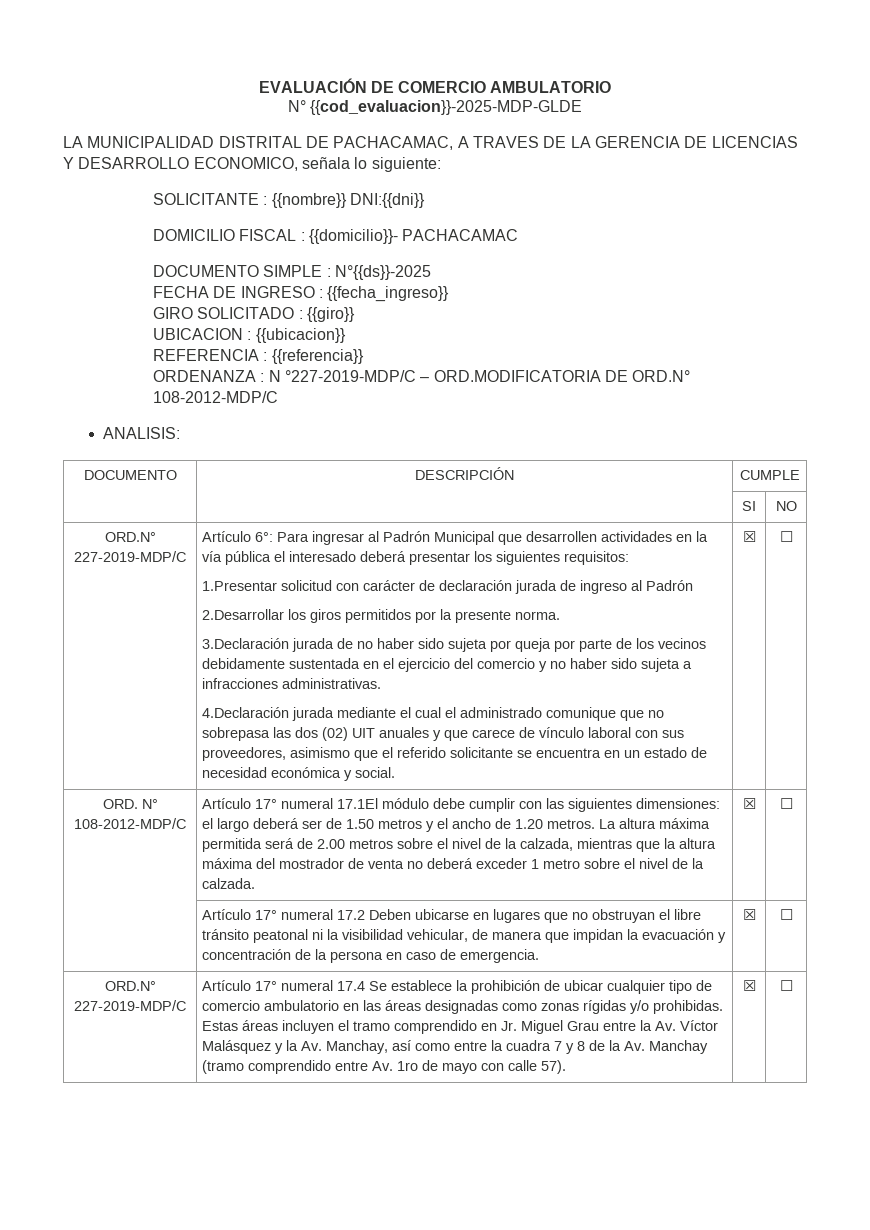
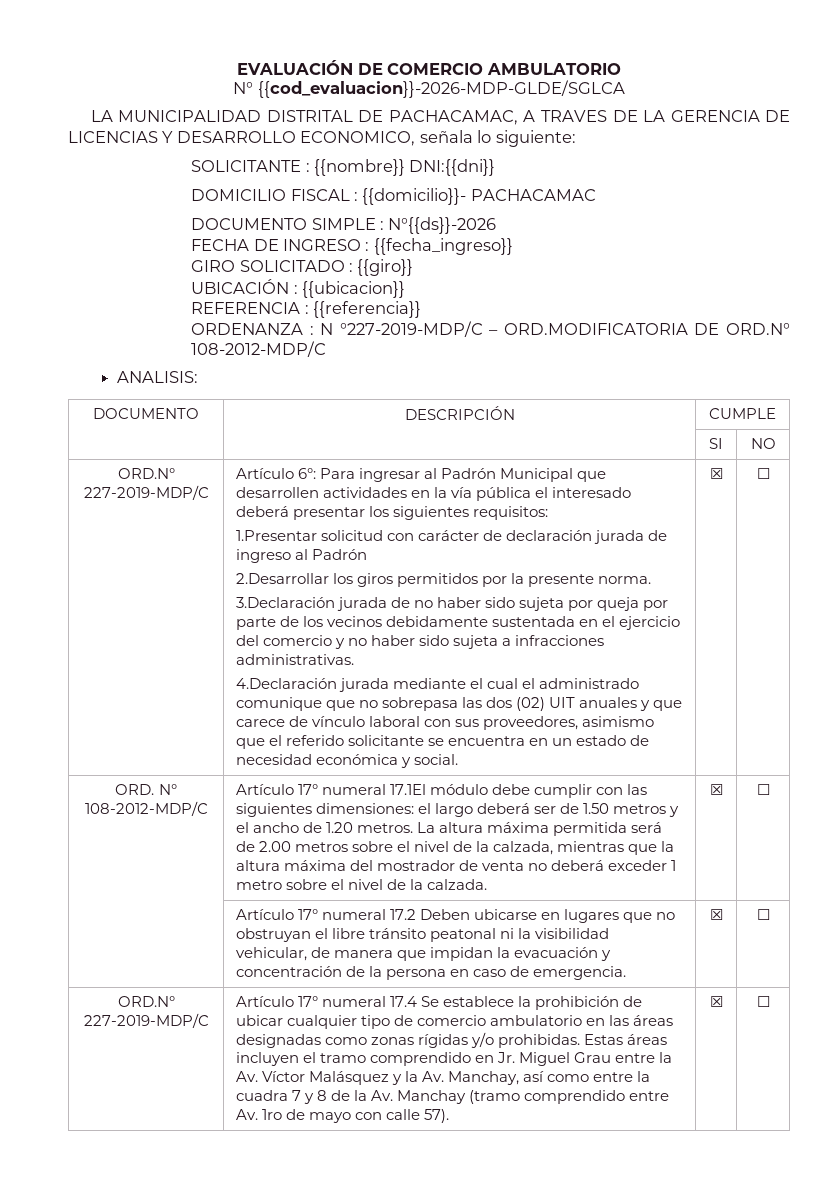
[310,100,583,115] {{cod_evaluacion}}-2025-MDP-GLDE -> [257,80,625,98] {{cod_evaluacion}}-2026-MDP-GLDE/SGLCA
[335,265,432,280] N°{{ds}}-2025 -> [388,217,497,234] N°{{ds}}-2026
[153,328,244,340] UBICACION -> [191,279,290,294] UBICACIÓN

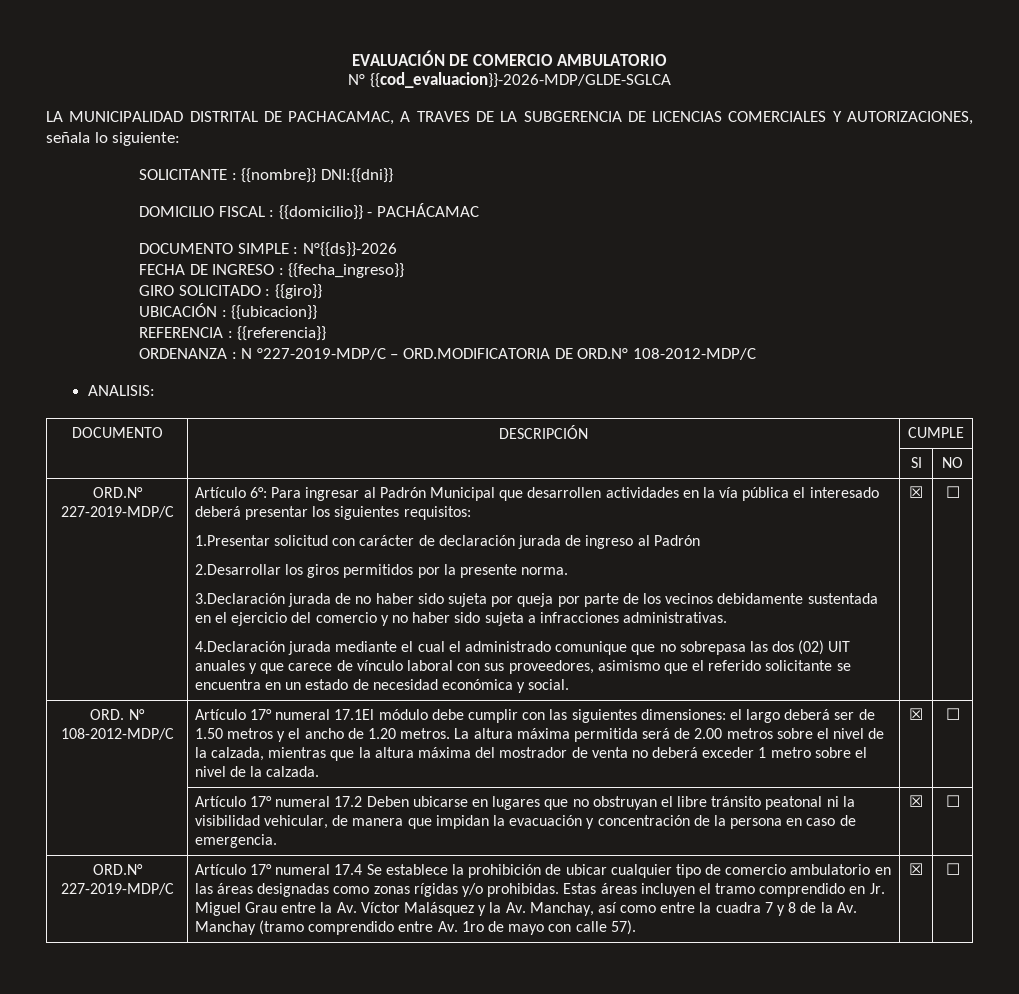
[257,80,625,98] {{cod_evaluacion}}-2026-MDP-GLDE/SGLCA -> [369,72,671,88] {{cod_evaluacion}}-2026-MDP/GLDE-SGLCA
[670,110,760,122] GERENCIA -> [523,111,622,122] SUBGERENCIA
[162,131,416,146] Y DESARROLLO ECONOMICO, -> [728,111,974,125] COMERCIALES Y AUTORIZACIONES,
[362,188,596,205] {{domicilio}}- PACHACAMAC -> [278,203,480,220] {{domicilio}} - PACHÁCAMAC

